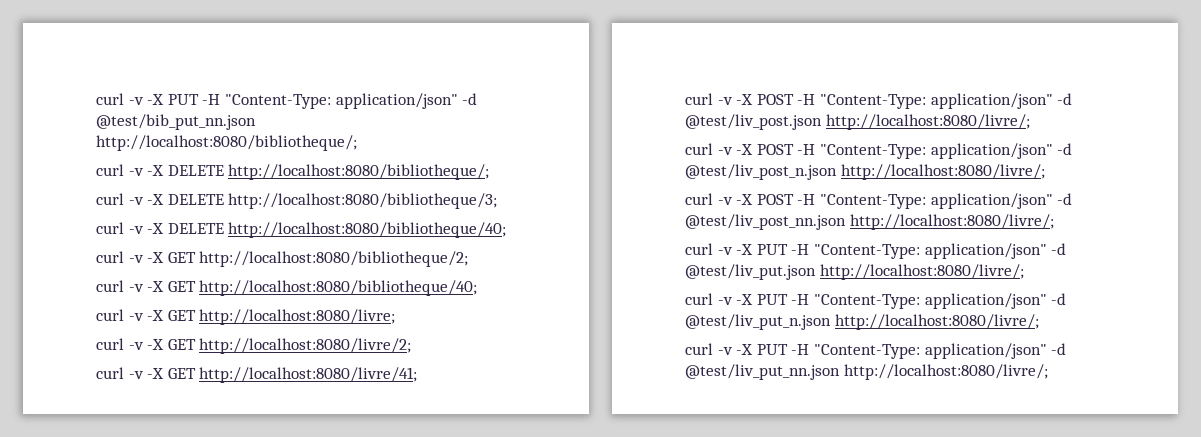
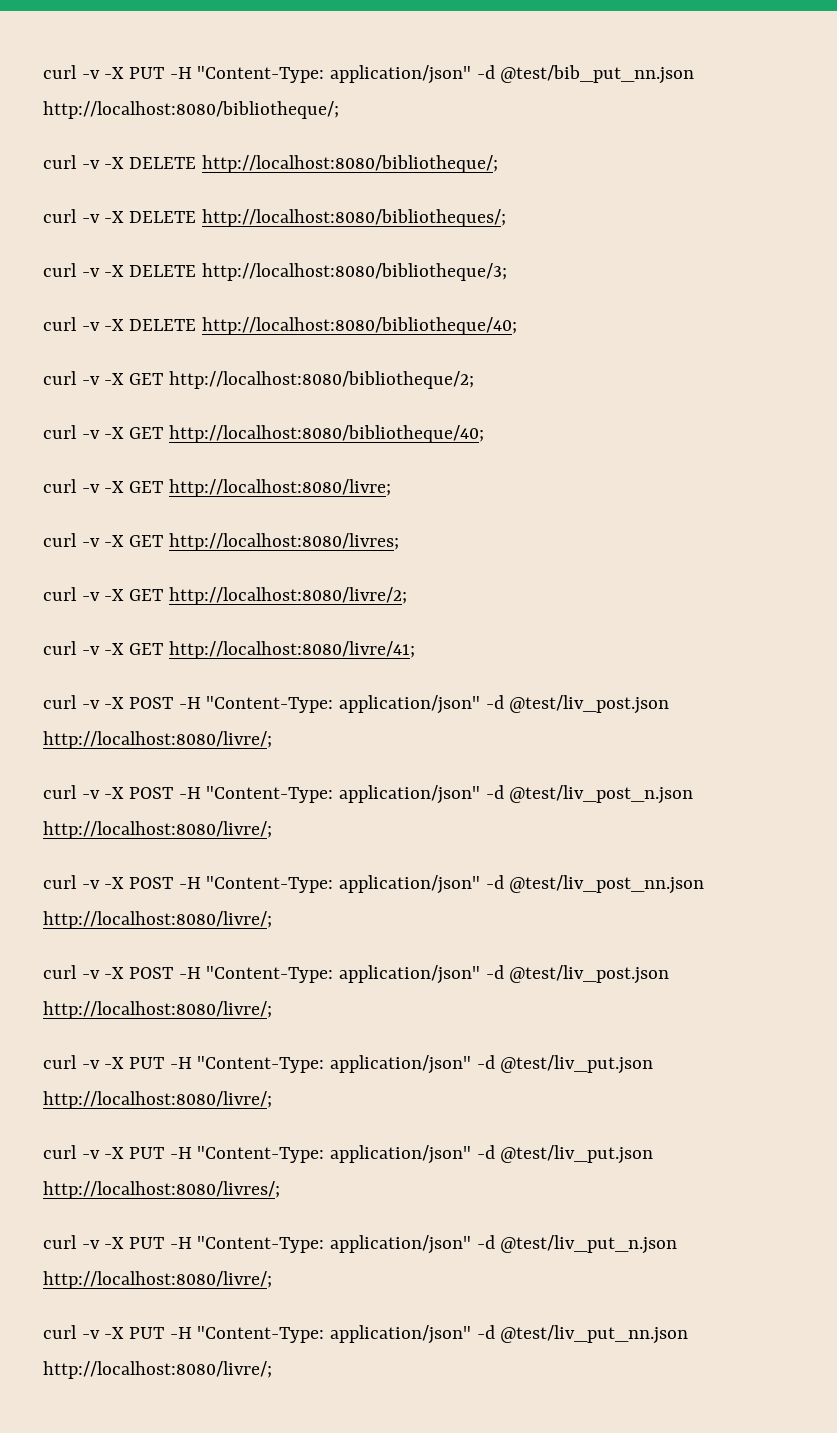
(490, 172) none -> [43,209,506,227] // curl -v -X DELETE http://localhost:8080/bibliotheques/;
(396, 317) none -> [43,533,399,551] // curl -v -X GET http://localhost:8080/livres;
(1054, 222) none -> [43,965,670,984] [43,1001,272,1019] // curl -v -X POST -H "Content-Type: application/json" -d @test/liv_post.json http://localhost:8080/livre/;
(1024, 272) none -> [43,1145,654,1164] [43,1181,280,1199] // curl -v -X PUT -H "Content-Type: application/json" -d @test/liv_put.json http://localhost:8080/livres/;

